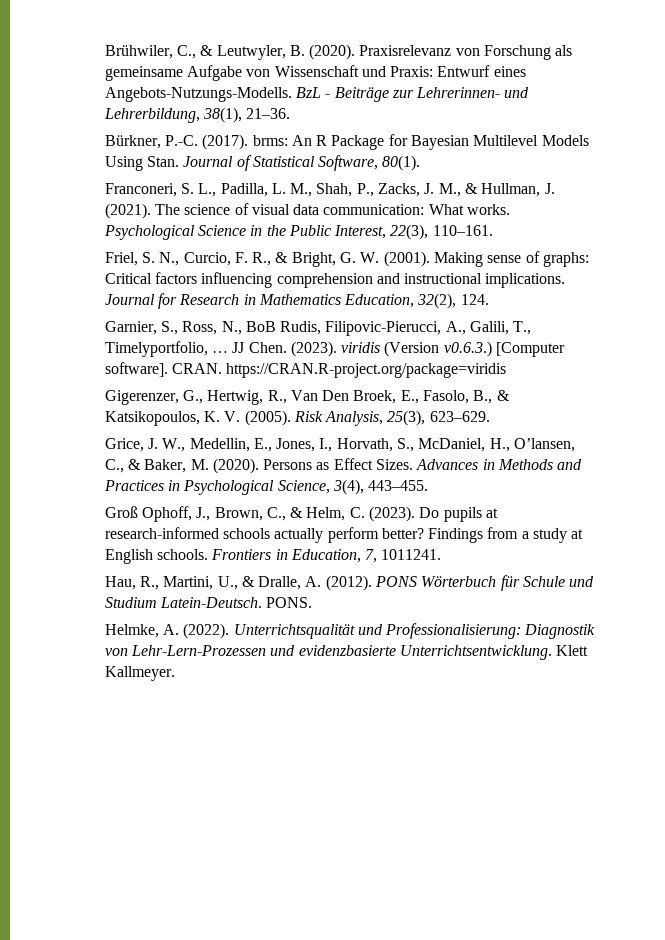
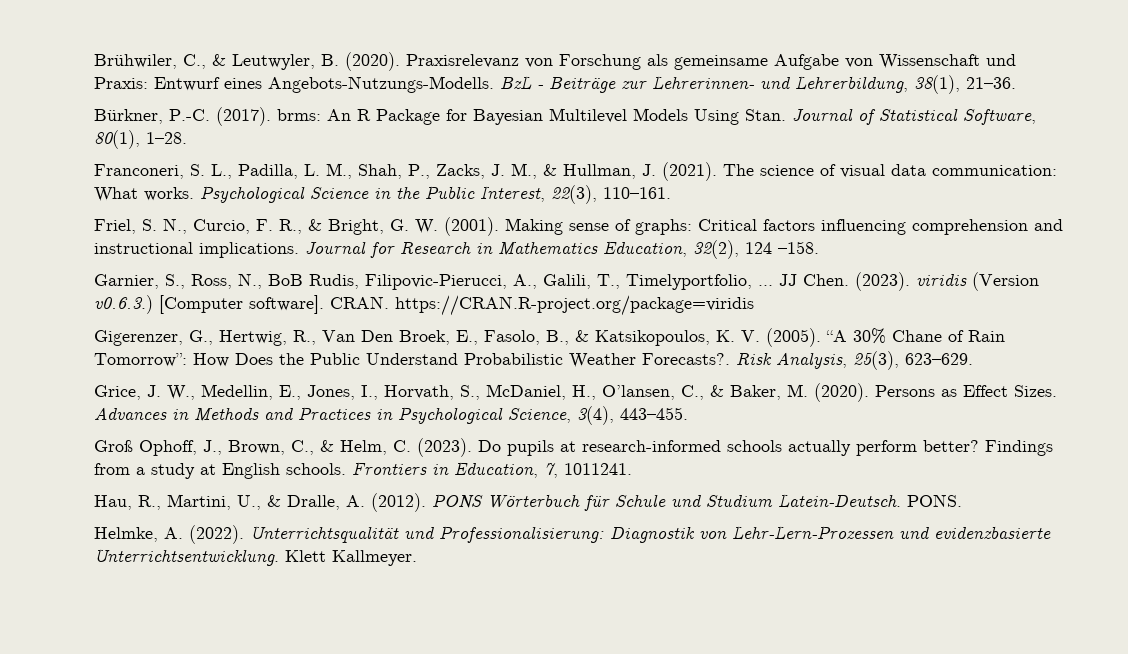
[382,155,421,171] 80(1). -> [94,130,188,149] 80(1), 1–28.
[460,294,489,305] 124. -> [745,241,820,254] 124 –158.
(291, 418) none -> [826,328,1006,344] [94,353,731,368] “A 30% Chane of Rain Tomorrow”: How Does the Public Understand Probabilistic Weather Forecasts?.

